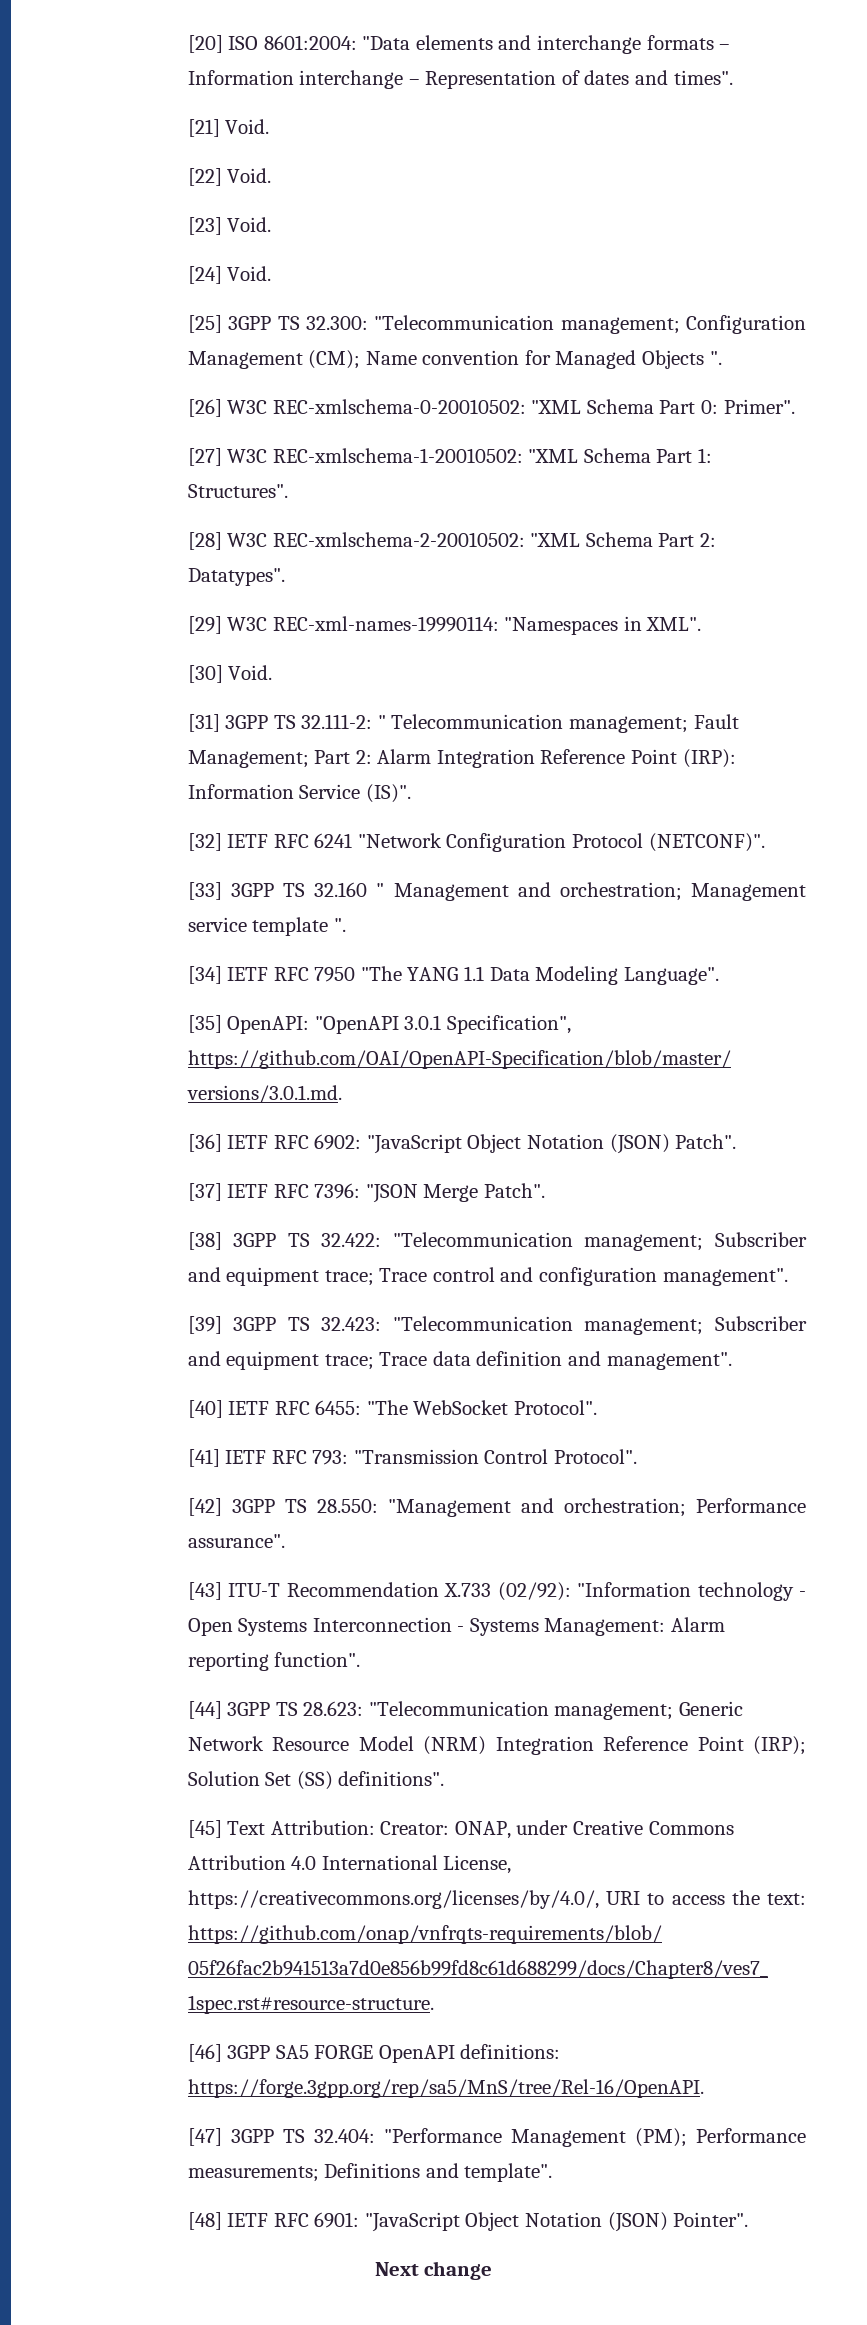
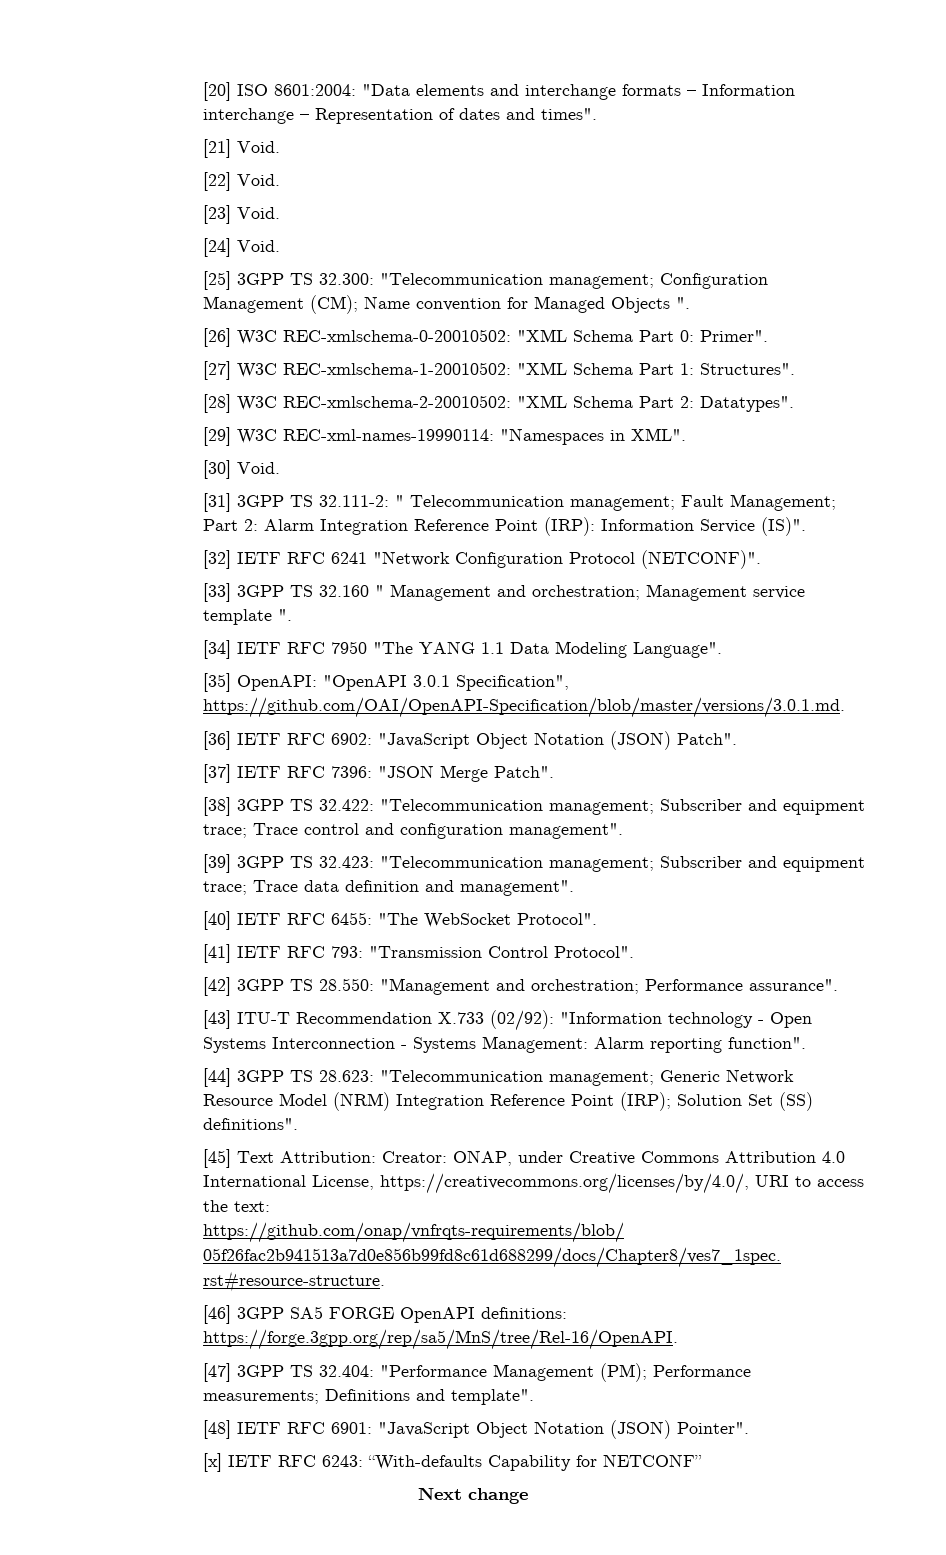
(749, 2219) none -> [203,1453,703,1472] // [x] IETF RFC 6243: “With-defaults Capability for NETCONF”

